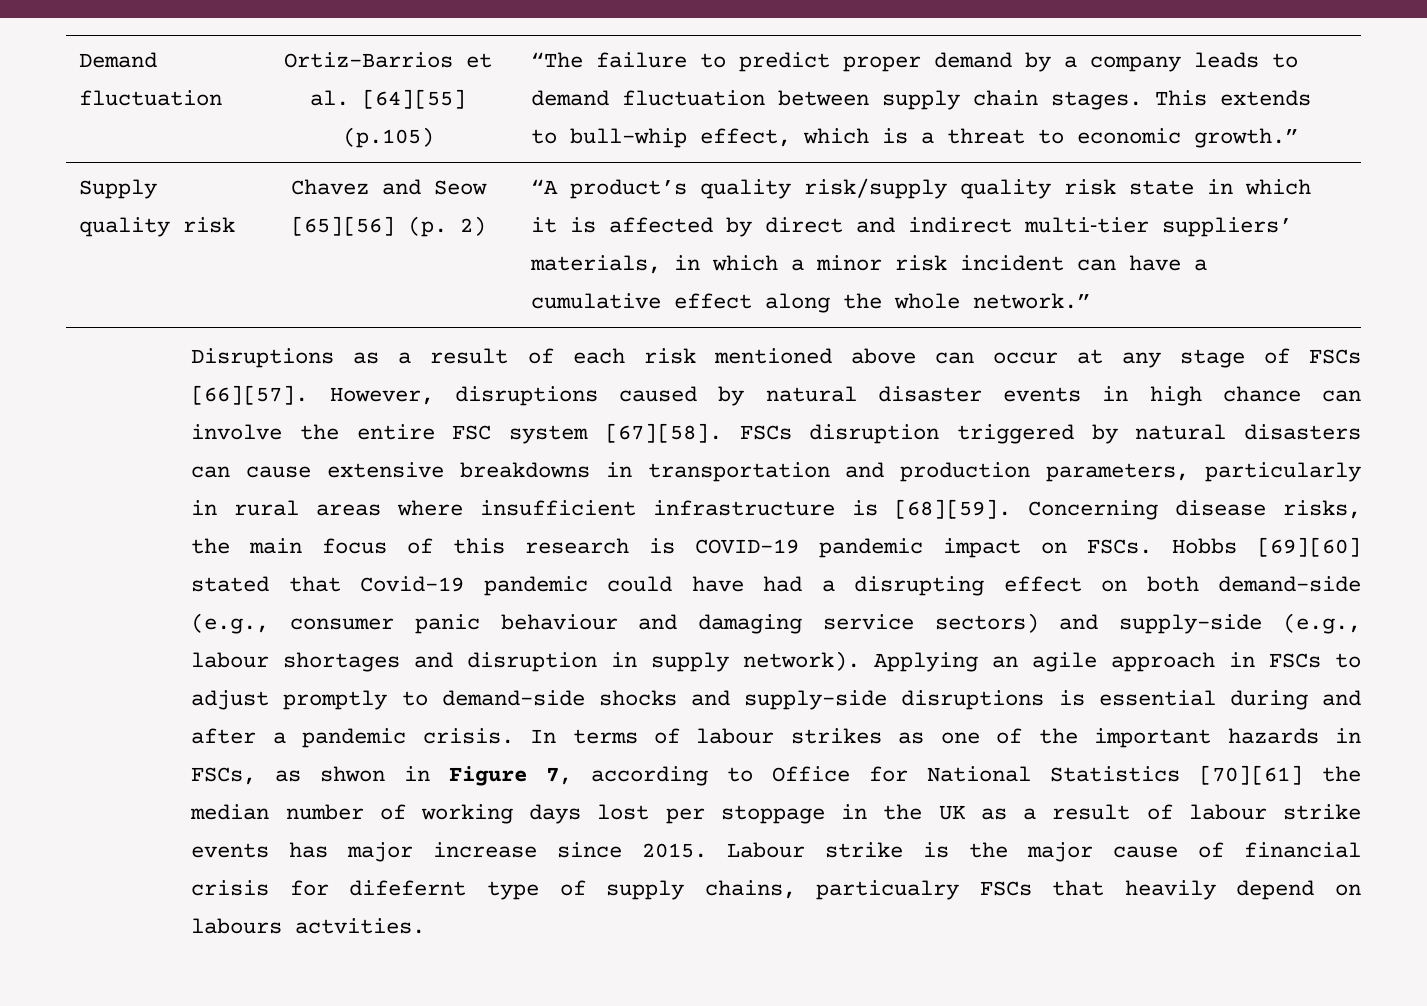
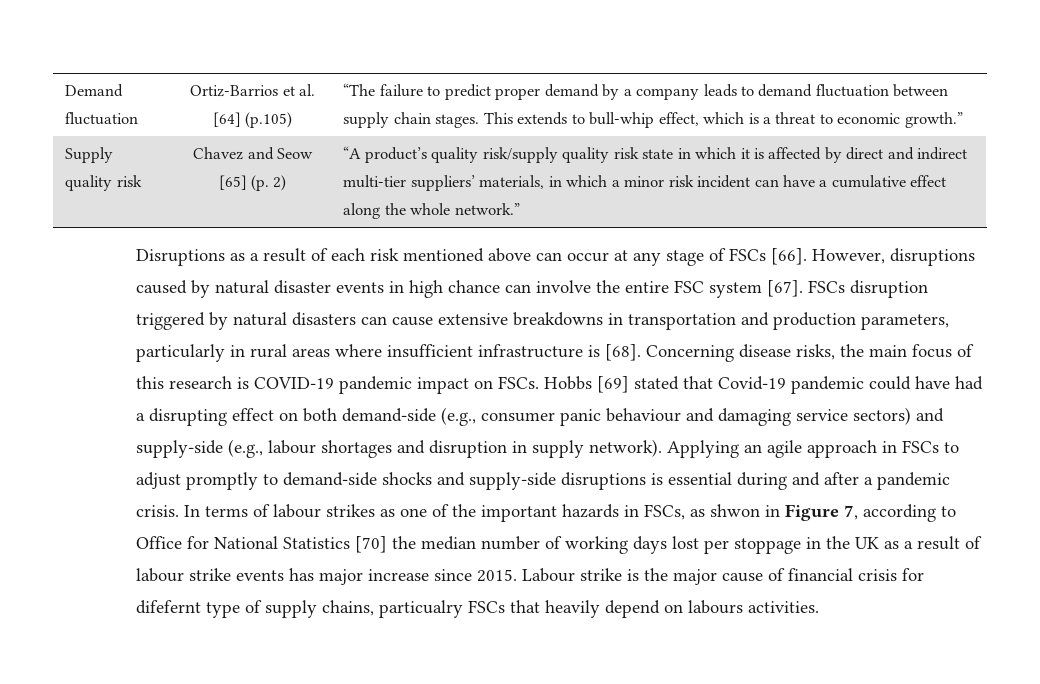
[362,89,466,109] [64][55] -> [212,112,241,127] [64]
[290,216,395,236] [65][56] -> [218,175,247,190] [65]
[191,385,309,405] [66][57]. -> [770,248,807,265] [66].
[604,423,722,443] [67][58]. -> [766,280,803,297] [67].
[894,499,1012,519] [68][59]. -> [604,344,641,361] [68].
[1257,537,1362,557] [69][60] -> [596,376,629,393] [69]
[1199,765,1304,785] [70][61] -> [354,536,387,553] [70]
[295,918,426,934] actvities. -> [747,601,819,613] activities.

